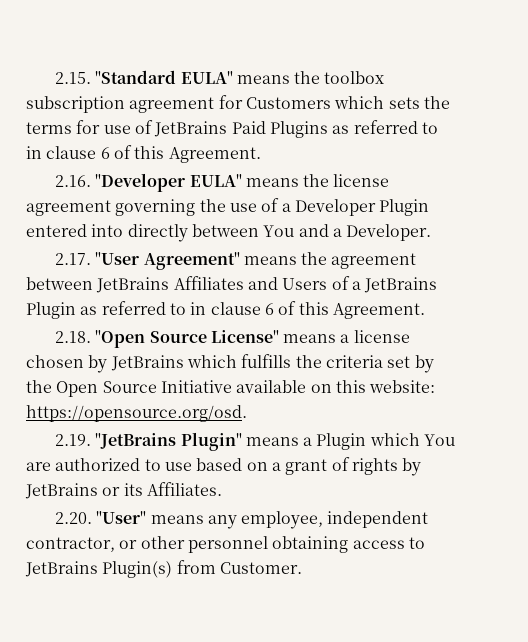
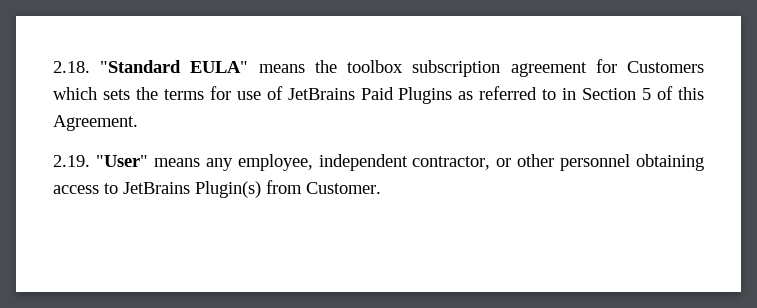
[54,72,91,84] 2.15. -> [53,61,90,73] 2.18.
[46,145,261,163] [54,173,390,192] [26,198,430,216] [26,224,432,242] [54,252,417,270] [26,276,438,293] [26,301,425,319] [54,330,410,348] [26,354,434,373] [26,380,436,397] [26,405,247,422] [54,432,456,451] [26,457,422,476] [25,482,222,499] [54,512,92,524] clause 6 of this Agreement. // 2.16. "Developer EULA" means the license agreement governing the use of a Developer Plugin entered into directly between You and a Developer. // 2.17. "User Agreement" means the agreement between JetBrains Affiliates and Users of a JetBrains Plugin as referred to in clause 6 of this Agreement. // 2.18. "Open Source License" means a license chosen by JetBrains which fulfills the criteria set by the Open Source Initiative available on this website: https://opensource.org/osd. // 2.19. "JetBrains Plugin" means a Plugin which You are authorized to use based on a grant of rights by JetBrains or its Affiliates. // 2.20. -> [582,86,705,100] [53,115,138,131] [53,155,90,167] Section 5 of this Agreement. // 2.19.

